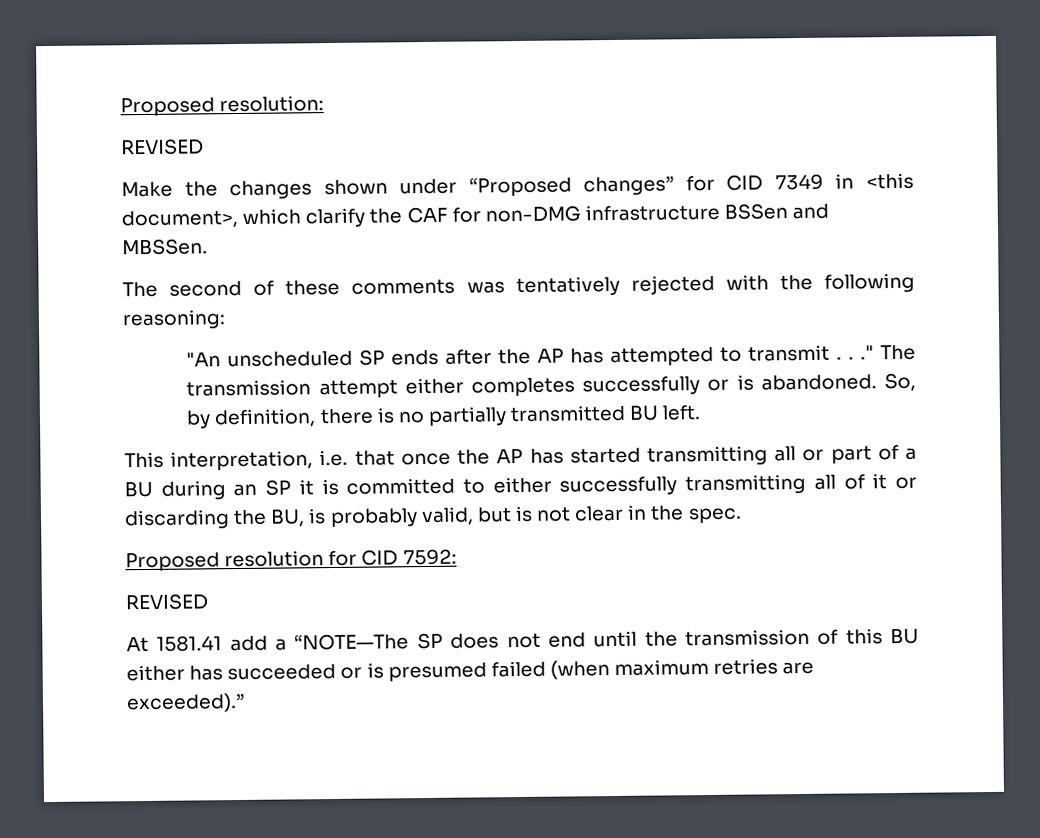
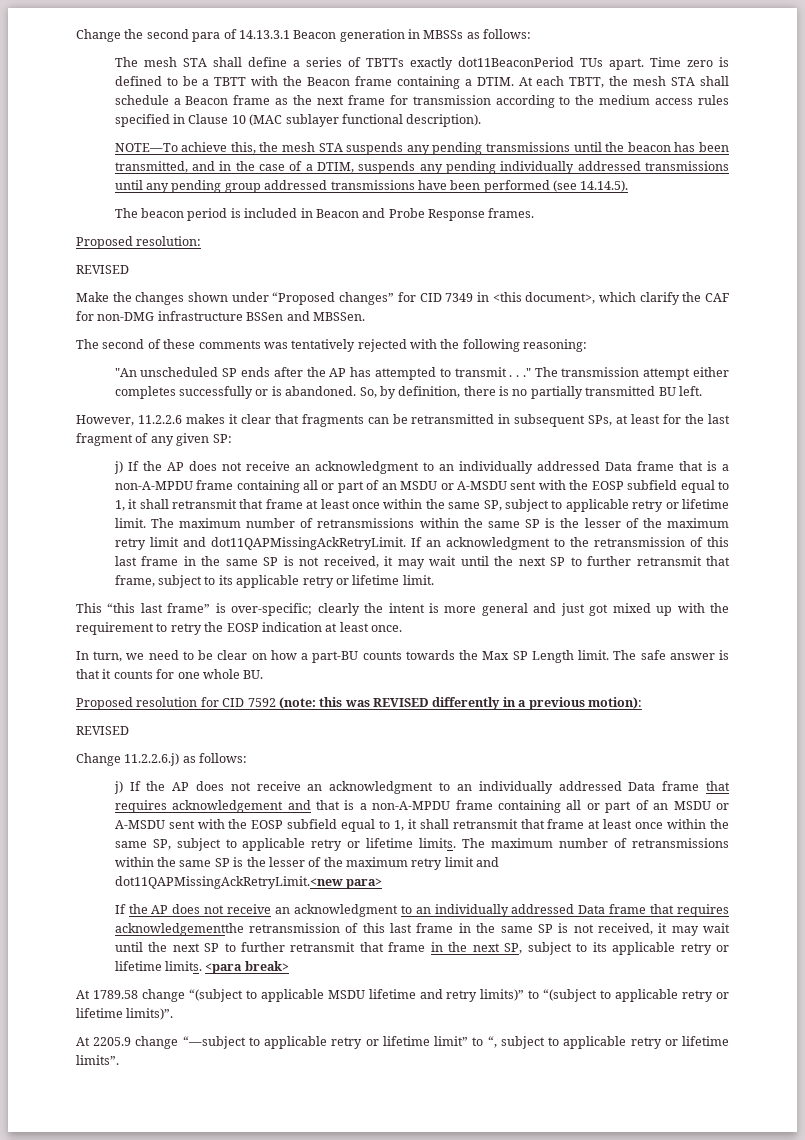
(120, 107) none -> [76,29,532,42] [114,57,729,70] [114,76,729,89] [114,95,730,108] [114,114,482,127] [114,142,729,155] [114,161,730,174] [114,180,629,193] [114,208,535,221] Change the second para of 14.13.3.1 Beacon generation in MBSSs as follows: // The mesh STA shall define a series of TBTTs exactly dot11BeaconPeriod TUs apart. Time zero is defined to be a TBTT with the Beacon frame containing a DTIM. At each TBTT, the mesh STA shall schedule a Beacon frame as the next frame for transmission according to the medium access rules specified in Clause 10 (MAC sublayer functional description). // NOTE—To achieve this, the mesh STA suspends any pending transmissions until the beacon has been transmitted, and in the case of a DTIM, suspends any pending individually addressed transmissions until any pending group addressed transmissions have been performed (see 14.14.5). // The beacon period is included in Beacon and Probe Response frames. //
[124,444,917,471] [124,473,917,500] [124,504,742,530] [125,548,457,572] [125,593,209,611] [126,628,919,653] [126,658,815,682] [126,692,245,714] This interpretation, i.e. that once the AP has started transmitting all or part of a BU during an SP it is committed to either successfully transmitting all of it or discarding the BU, is probably valid, but is not clear in the spec. // Proposed resolution for CID 7592: // REVISED // At 1581.41 add a “NOTE—The SP does not end until the transmission of this BU either has succeeded or is presumed failed (when maximum retries are exceeded).” -> [76,414,731,427] [76,433,232,446] [113,461,729,474] [114,480,729,493] [114,499,729,512] [114,518,729,528] [114,537,729,550] [114,556,730,569] [114,575,434,588] [76,603,730,616] [76,622,402,635] [76,650,729,663] [76,669,264,679] [76,697,642,710] [76,726,129,735] [76,753,248,766] [113,781,730,794] [114,800,729,813] [114,819,729,832] [114,838,729,851] [114,857,500,870] [114,876,383,889] [114,904,730,917] [114,923,730,936] [114,942,730,955] [114,961,289,974] [76,989,729,1002] [76,1008,174,1020] [76,1036,730,1049] [76,1055,119,1065] However, 11.2.2.6 makes it clear that fragments can be retransmitted in subsequent SPs, at least for the last fragment of any given SP: // j) If the AP does not receive an acknowledgment to an individually addressed Data frame that is a non-A-MPDU frame containing all or part of an MSDU or A-MSDU sent with the EOSP subfield equal to 1, it shall retransmit that frame at least once within the same SP, subject to applicable retry or lifetime limit. The maximum number of retransmissions within the same SP is the lesser of the maximum retry limit and dot11QAPMissingAckRetryLimit. If an acknowledgment to the retransmission of this last frame in the same SP is not received, it may wait until the next SP to further retransmit that frame, subject to its applicable retry or lifetime limit. // This “this last frame” is over-specific; clearly the intent is more general and just got mixed up with the requirement to retry the EOSP indication at least once. // In turn, we need to be clear on how a part-BU counts towards the Max SP Length limit. The safe answer is that it counts for one whole BU. // Proposed resolution for CID 7592 (note: this was REVISED differently in a previous motion): // REVISED // Change 11.2.2.6.j) as follows: // j) If the AP does not receive an acknowledgment to an individually addressed Data frame that requires acknowledgement and that is a non-A-MPDU frame containing all or part of an MSDU or A-MSDU sent with the EOSP subfield equal to 1, it shall retransmit that frame at least once within the same SP, subject to applicable retry or lifetime limits. The maximum number of retransmissions within the same SP is the lesser of the maximum retry limit and dot11QAPMissingAckRetryLimit.<new para> // If the AP does not receive an acknowledgment to an individually addressed Data frame that requires acknowledgementthe retransmission of this last frame in the same SP is not received, it may wait until the next SP to further retransmit that frame in the next SP, subject to its applicable retry or lifetime limits. <para break> // At 1789.58 change “(subject to applicable MSDU lifetime and retry limits)” to “(subject to applicable retry or lifetime limits)”. // At 2205.9 change “—subject to applicable retry or lifetime limit” to “, subject to applicable retry or lifetime limits”.

